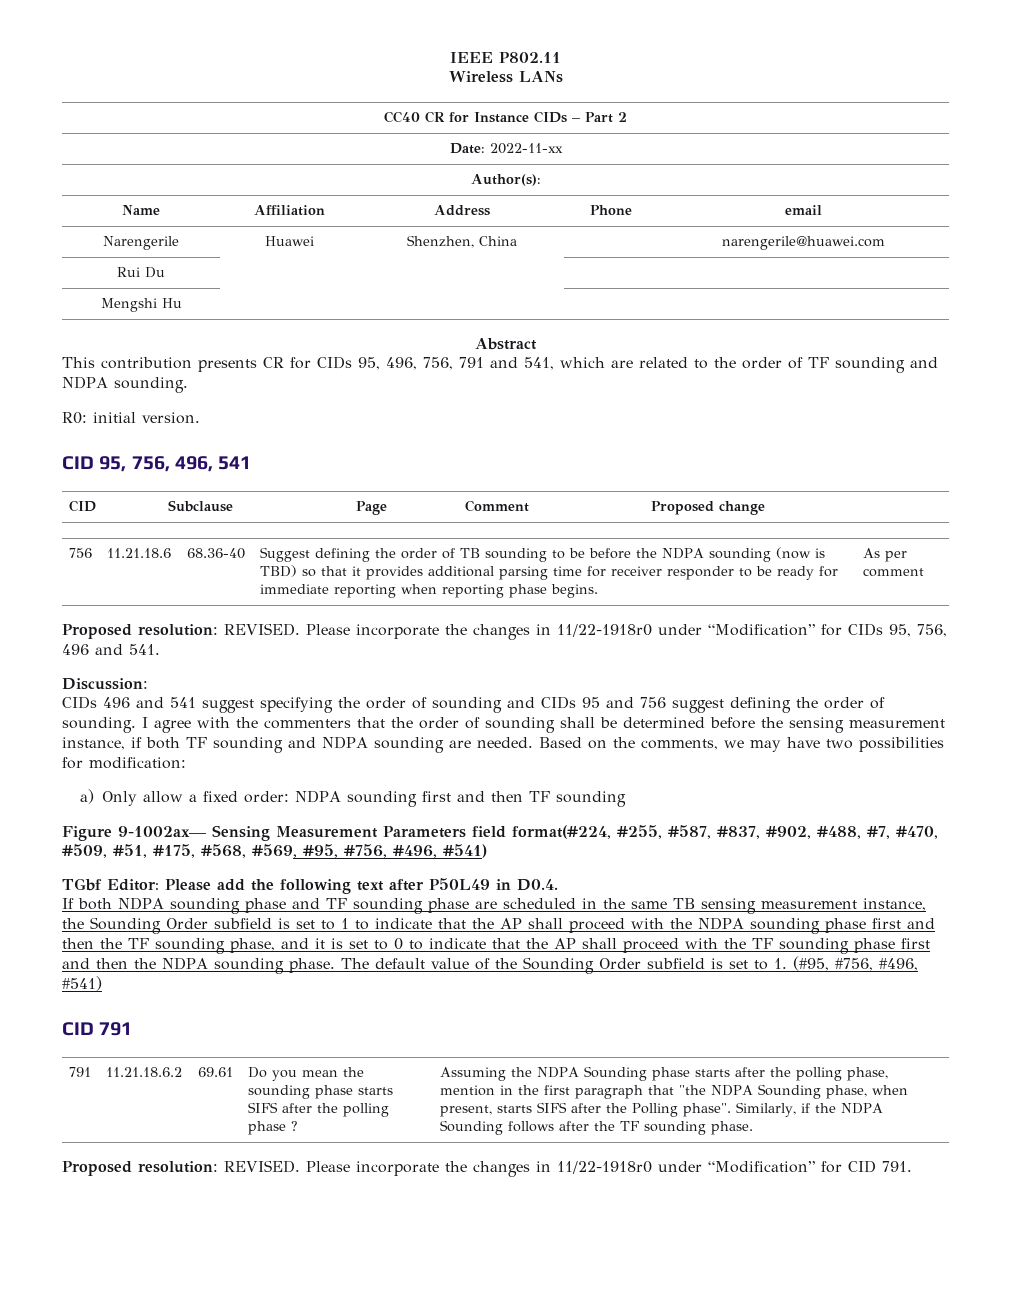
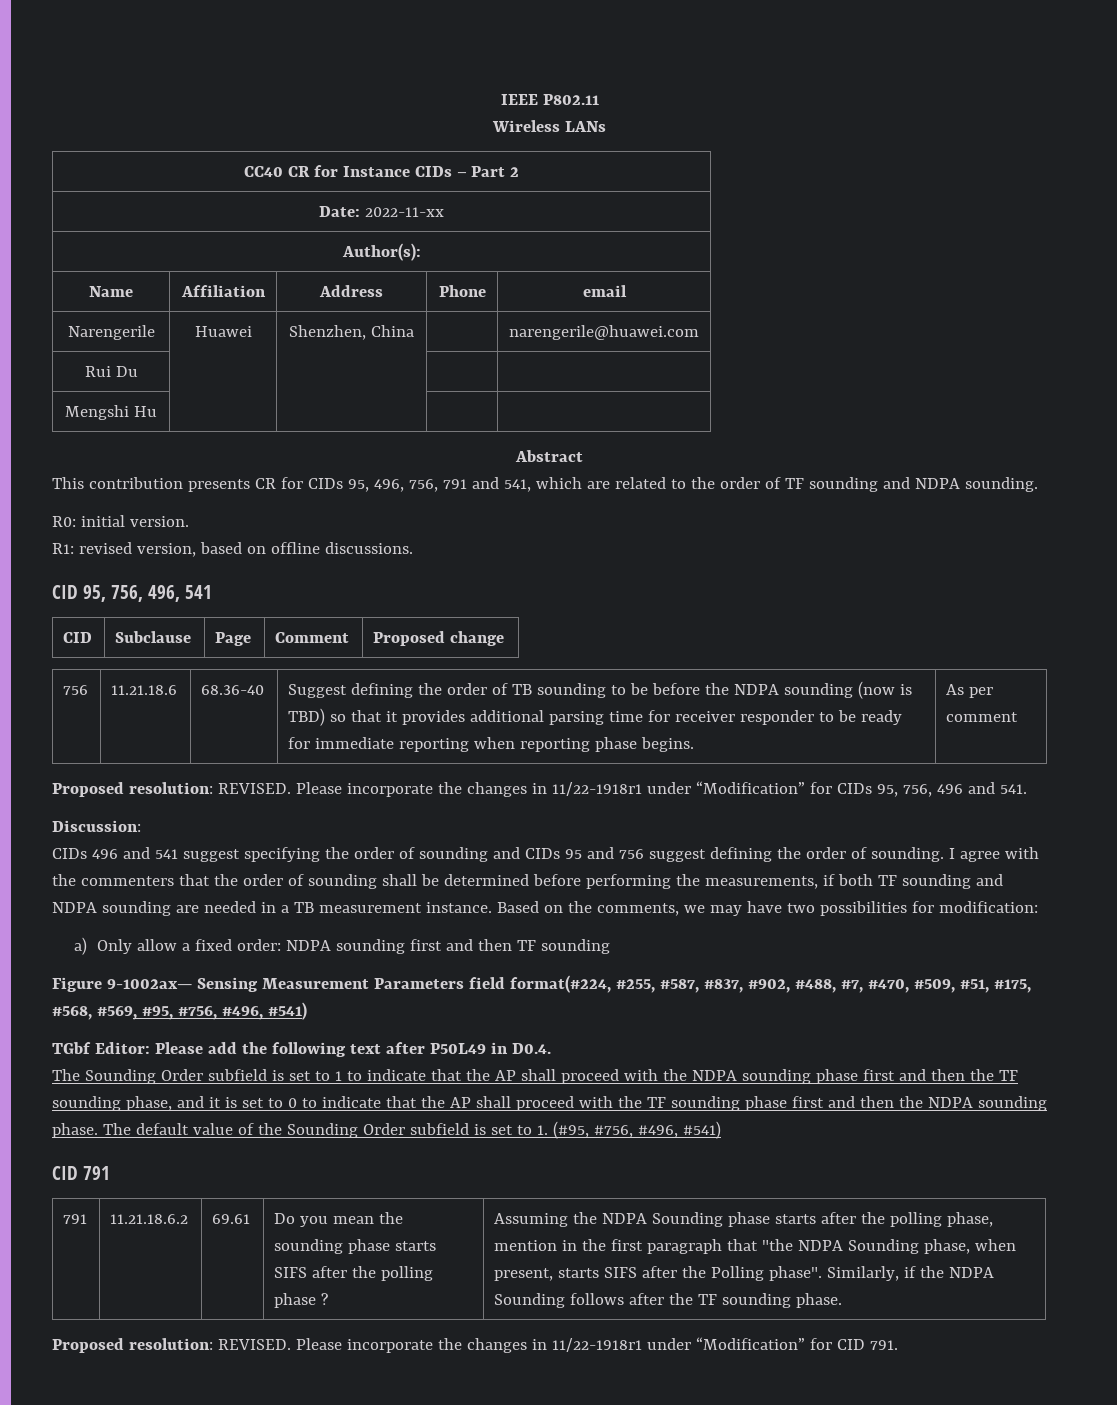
(200, 418) none -> [52,542,413,557] // R1: revised version, based on offline discussions.
[557,624,652,637] 11/22-1918r0 -> [551,782,642,796] 11/22-1918r1
[761,717,945,733] [62,737,125,750] the sensing measurement instance, -> [585,874,818,889] performing the measurements,
[476,737,533,748] needed. -> [203,901,492,913] needed in a TB measurement instance.
[62,897,926,914] [62,918,84,929] If both NDPA sounding phase and TF sounding phase are scheduled in the same TB sensing measurement instance, the -> [52,1069,80,1081] The
[557,1161,652,1174] 11/22-1918r0 -> [551,1338,642,1352] 11/22-1918r1

